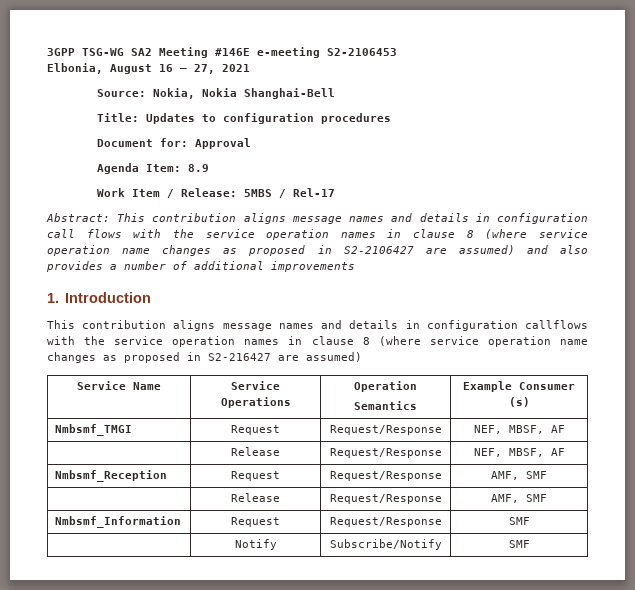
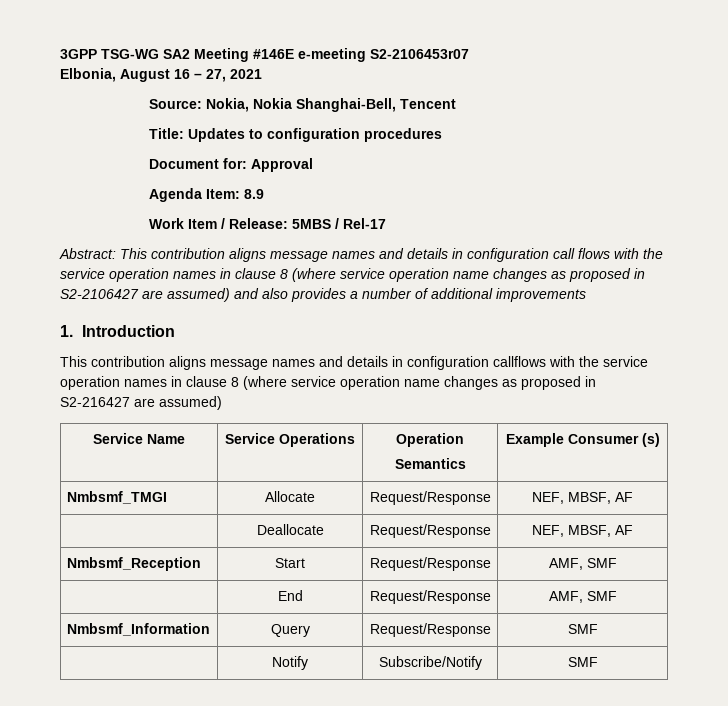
[327,48,397,56] S2-2106453 -> [370,49,469,59] S2-2106453r07
[244,88,336,99] Shanghai-Bell -> [296,98,457,112] Shanghai-Bell, Tencent
[231,425,280,435] Request -> [265,491,315,502] Allocate
[231,447,280,456] Release -> [256,524,324,535] Deallocate
[231,471,280,481] Request -> [275,558,305,568] Start
[231,493,280,502] Release -> [277,590,303,601] End
[231,517,280,527] Request -> [270,624,310,637] Query

